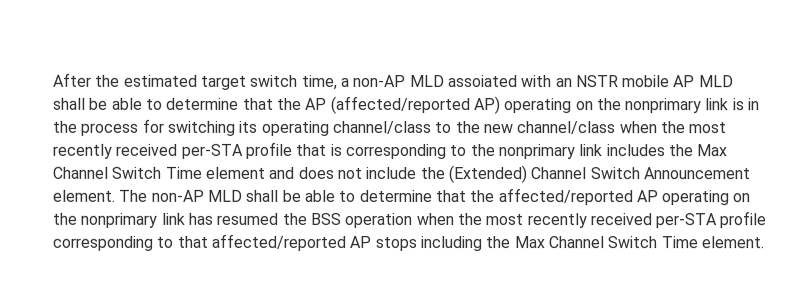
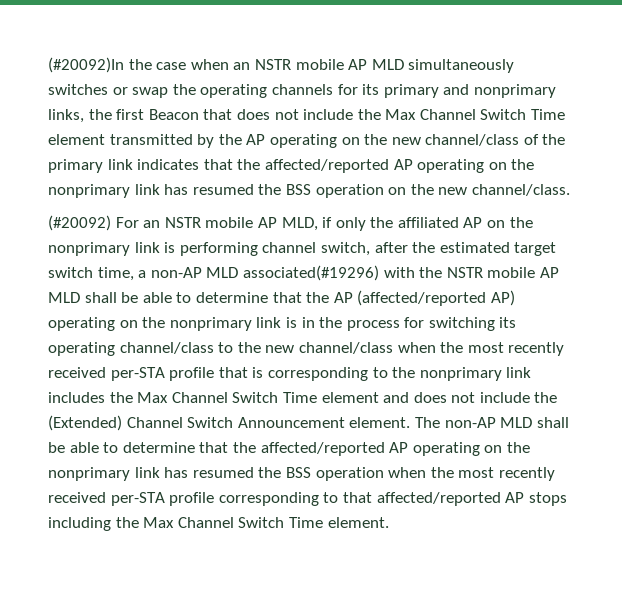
[53,72,92,87] After -> [48,57,515,73] [48,84,556,98] [48,109,566,123] [48,134,566,148] [48,159,535,173] [48,184,570,198] [48,215,533,231] [48,242,408,256] (#20092)In the case when an NSTR mobile AP MLD simultaneously switches or swap the operating channels for its primary and nonprimary links, the first Beacon that does not include the Max Channel Switch Time element transmitted by the AP operating on the new channel/class of the primary link indicates that the affected/reported AP operating on the nonprimary link has resumed the BSS operation on the new channel/class. // (#20092) For an NSTR mobile AP MLD, if only the affiliated AP on the nonprimary link is performing channel switch, after
[447,75,573,88] assoiated with an -> [242,265,443,281] associated(#19296) with the

